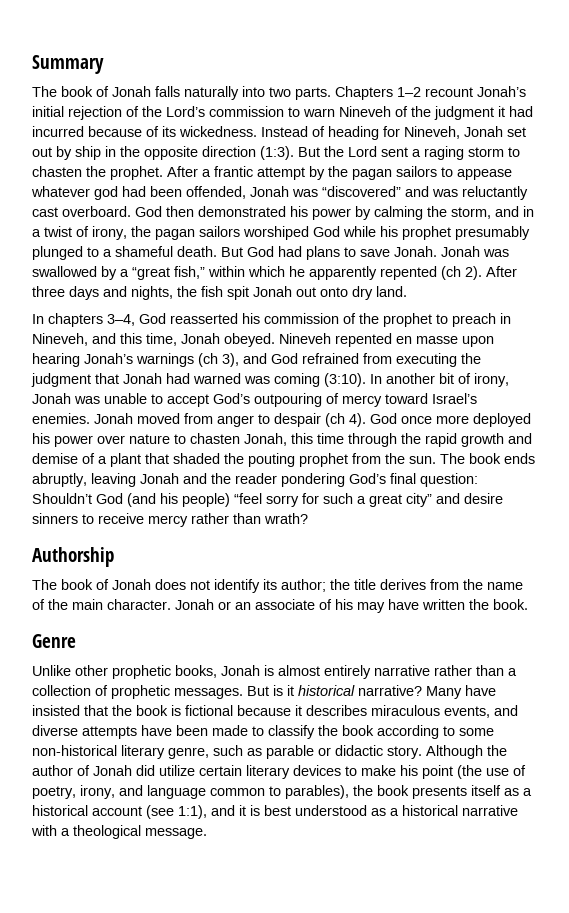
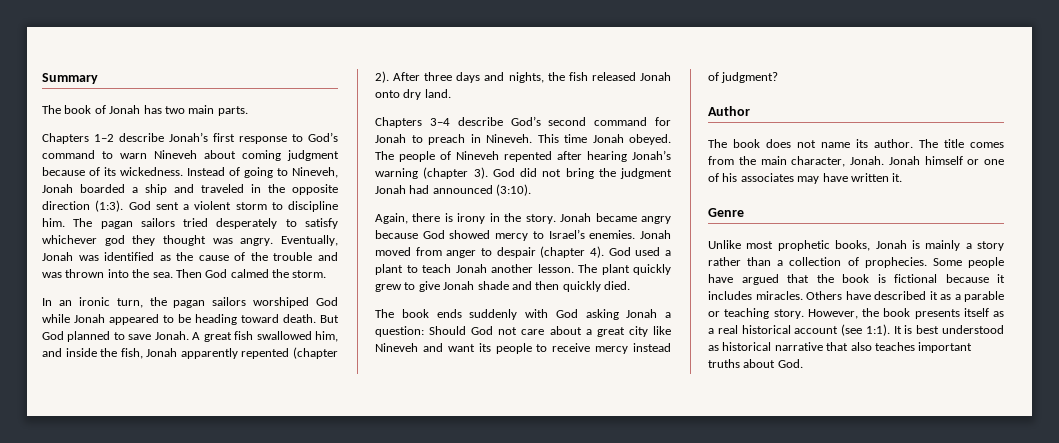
[155,86,291,100] falls naturally into two -> [143,105,215,114] has two main
(331, 93) none -> (248, 111) //
[425,86,526,97] [32,106,533,120] [32,126,84,137] recount Jonah’s initial rejection of the Lord’s commission to warn Nineveh of the judgment it had incurred -> [119,132,338,144] [42,150,339,161] describe Jonah’s first response to God’s command to warn Nineveh about coming judgment
[328,126,526,140] [32,146,101,160] heading for Nineveh, Jonah set out by ship -> [244,167,338,178] [42,184,244,195] going to Nineveh, Jonah boarded a ship and traveled
[298,146,377,157] But the Lord -> [128,201,151,210] God
[424,146,464,160] raging -> [194,201,232,210] violent
[32,166,512,180] [31,186,528,200] [32,206,534,220] [32,226,127,240] chasten the prophet. After a frantic attempt by the pagan sailors to appease whatever god had been offended, Jonah was “discovered” and was reluctantly cast overboard. God then demonstrated his power by calming the storm, and in a twist of irony, -> [288,201,338,212] [42,218,338,229] [42,235,338,246] [42,252,338,261] [42,269,327,278] [42,297,143,308] discipline him. The pagan sailors tried desperately to satisfy whichever god they thought was angry. Eventually, Jonah was identified as the cause of the trouble and was thrown into the sea. Then God calmed the storm. // In an ironic turn,
[380,226,530,240] [32,246,173,260] his prophet presumably plunged to a shameful -> [74,314,279,325] Jonah appeared to be heading toward
[278,246,340,260] had plans -> [67,331,111,342] planned
[441,246,509,257] [32,266,305,280] Jonah was swallowed by a “great fish,” within which he -> [192,331,339,342] [42,348,178,359] A great fish swallowed him, and inside the fish, Jonah
[441,266,461,280] (ch -> [293,347,338,359] (chapter
[227,286,316,300] spit Jonah out -> [591,72,671,81] released Jonah
[32,313,511,327] [32,333,494,347] [32,353,481,367] [31,373,119,387] In chapters 3–4, God reasserted his commission of the prophet to preach in Nineveh, and this time, Jonah obeyed. Nineveh repented en masse upon hearing Jonah’s warnings (ch 3), and God refrained from executing the judgment that -> [375,116,671,128] [375,134,671,145] [375,150,671,162] [375,167,672,179] Chapters 3–4 describe God’s second command for Jonah to preach in Nineveh. This time Jonah obeyed. The people of Nineveh repented after hearing Jonah’s warning (chapter 3). God did not bring the judgment
[193,373,509,387] [32,393,428,407] warned was coming (3:10). In another bit of irony, Jonah was unable to accept God’s outpouring of mercy toward -> [432,184,532,196] [375,213,671,224] [375,230,544,241] announced (3:10). // Again, there is irony in the story. Jonah became angry because God showed mercy to
[325,413,345,427] (ch -> [540,246,586,258] (chapter
[401,413,531,427] [32,433,532,447] [32,453,535,467] [32,473,478,487] [32,493,503,507] [32,513,308,527] [32,547,114,567] [32,579,523,593] [32,599,315,610] once more deployed his power over nature to chasten Jonah, this time through the rapid growth and demise of a plant that shaded the pouting prophet from the sun. The book ends abruptly, leaving Jonah and the reader pondering God’s final question: Shouldn’t God (and his people) “feel sorry for such a great city” and desire sinners to receive mercy rather than wrath? // Authorship // The book of Jonah does not identify its author; the title derives from the name of the main character. Jonah or an associate -> [635,247,671,256] [375,264,671,275] [375,281,630,292] [375,309,671,320] [375,326,671,337] [375,343,671,354] [708,72,779,83] [708,106,750,116] [708,139,1004,148] [708,156,1004,167] used a plant to teach Jonah another lesson. The plant quickly grew to give Jonah shade and then quickly died. // The book ends suddenly with God asking Jonah a question: Should God not care about a great city like Nineveh and want its people to receive mercy instead of judgment? // Author // The book does not name its author. The title comes from the main character, Jonah. Jonah himself or one
(353, 604) none -> [740,173,794,182] associates
[469,599,528,610] the book. -> [892,173,903,182] it.
[75,665,108,676] other -> [746,241,774,249] most
[278,665,430,679] almost entirely narrative -> [925,240,1004,251] mainly a story
[111,685,496,699] [32,705,80,716] prophetic messages. But is it historical narrative? Many have insisted -> [864,257,1004,268] [708,274,779,285] prophecies. Some people have argued
[306,705,518,718] [32,725,494,739] [32,745,507,759] [32,765,526,779] [32,785,349,799] describes miraculous events, and diverse attempts have been made to classify the book according to some non-historical literary genre, such as parable or didactic story. Although the author of Jonah did utilize certain literary devices to make his point (the use of poetry, irony, and language common to parables), -> [708,291,1004,302] [708,308,858,319] includes miracles. Others have described it as a parable or teaching story. However,
(532, 792) none -> [717,325,738,334] real
[178,805,246,819] 1:1), and it -> [865,324,902,336] 1:1). It
[390,808,399,816] a -> (719, 348) none
[31,825,207,839] with a theological message. -> [826,342,973,353] [708,359,803,368] that also teaches important truths about God.

